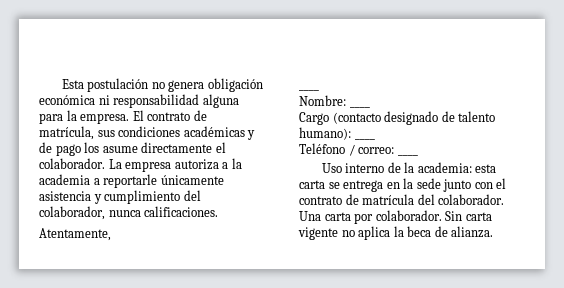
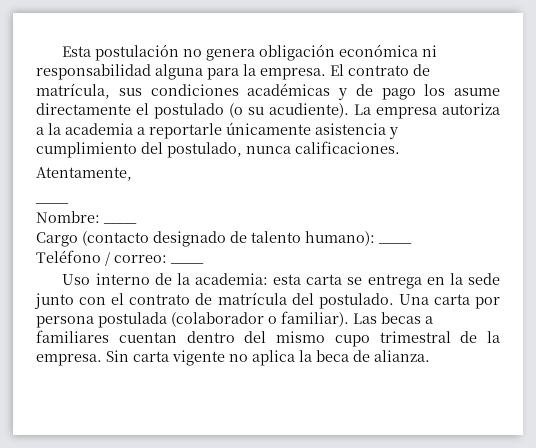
[39,158,105,169] colaborador. -> [154,103,349,119] postulado (o su acudiente).
[39,206,105,220] colaborador, -> [167,142,242,158] postulado,
[438,194,505,205] colaborador. -> [318,293,394,309] postulado.
[375,210,442,221] colaborador. -> [36,311,433,328] [36,330,500,347] [36,354,102,366] persona postulada (colaborador o familiar). Las becas a familiares cuentan dentro del mismo cupo trimestral de la empresa.

